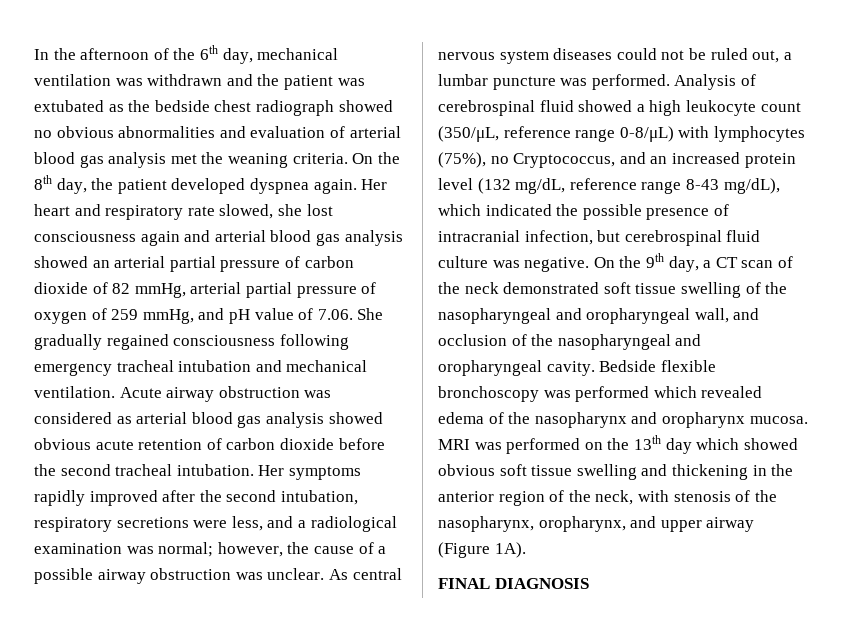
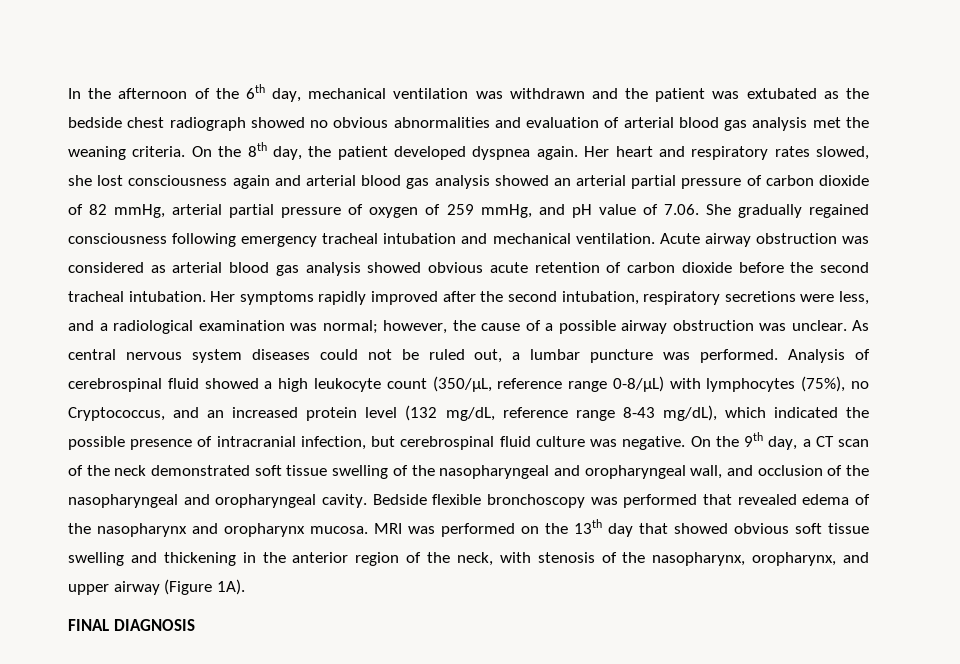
[187,206,215,216] rate -> [774,146,810,157] rates
[653,386,697,398] which -> [702,494,732,505] that
[696,438,740,450] which -> [639,523,668,534] that

